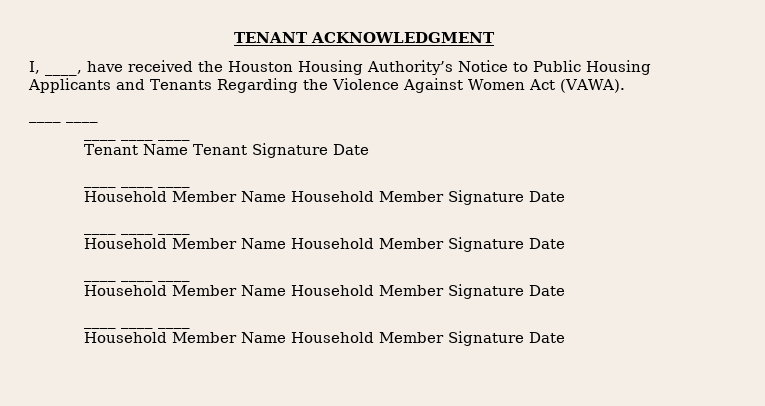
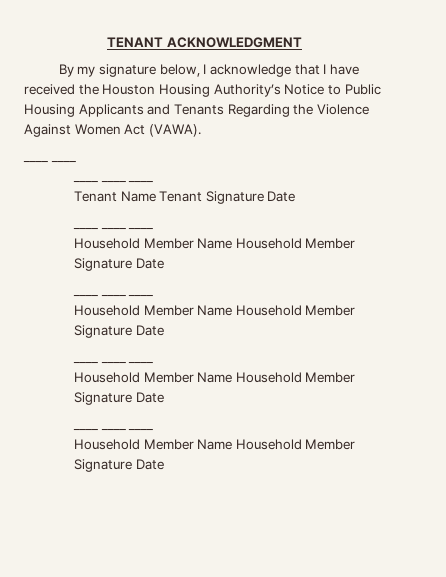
[29,61,82,76] I, ____, -> [58,64,327,77] By my signature below, I acknowledge that I

